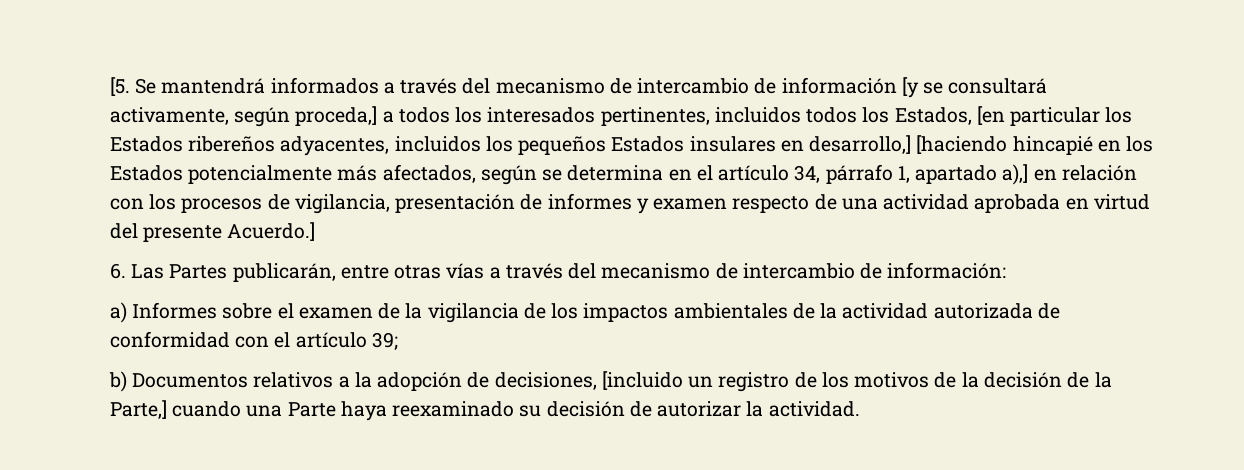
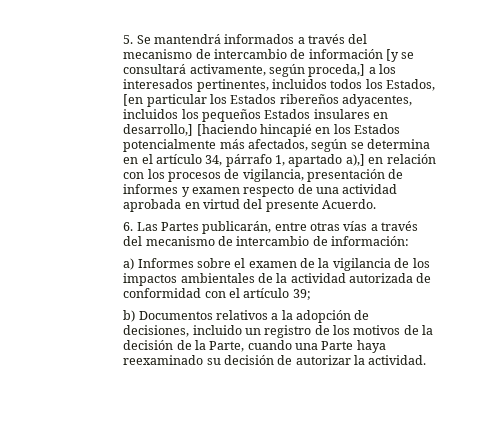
[109,77,130,96] [5. -> [123,35,134,44] 5.
[398,107,450,123] todos -> (376, 70) none
[227,222,316,241] Acuerdo.] -> [322,199,377,209] Acuerdo.
[601,371,683,390] [incluido -> [192,325,242,335] incluido
[109,400,167,419] Parte,] -> [209,341,245,352] Parte,

